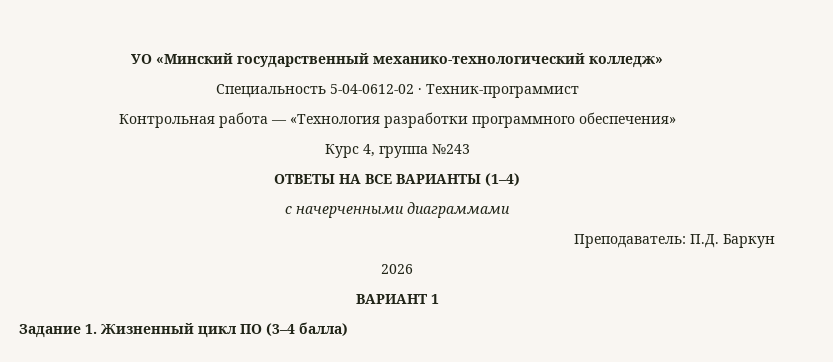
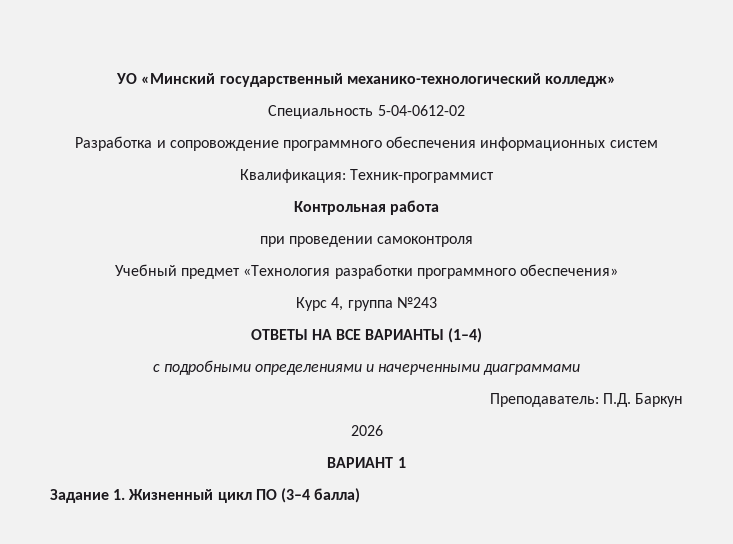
[417,84,579,98] [118,112,287,128] · Техник-программист // Контрольная работа — -> [75,136,658,151] [239,169,495,183] [293,200,440,215] [259,236,474,247] [115,264,241,279] // Разработка и сопровождение программного обеспечения информационных систем // Квалификация: Техник-программист // Контрольная работа // при проведении самоконтроля // Учебный предмет
(292, 210) none -> [163,360,375,375] подробными определениями и

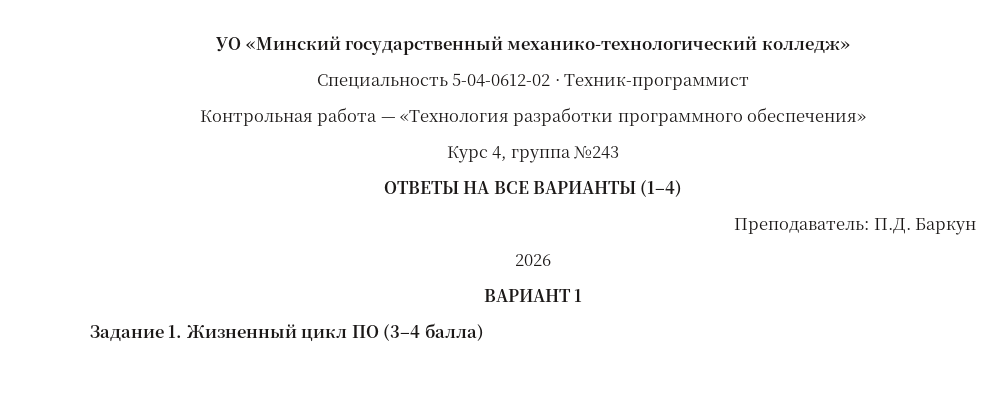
[75,136,658,151] [239,169,495,183] [293,200,440,215] [259,236,474,247] [115,264,241,279] // Разработка и сопровождение программного обеспечения информационных систем // Квалификация: Техник-программист // Контрольная работа // при проведении самоконтроля // Учебный предмет -> [554,74,750,90] [199,107,396,126] · Техник-программист // Контрольная работа —
[152,360,581,375] // с подробными определениями и начерченными диаграммами -> (683, 188) none

